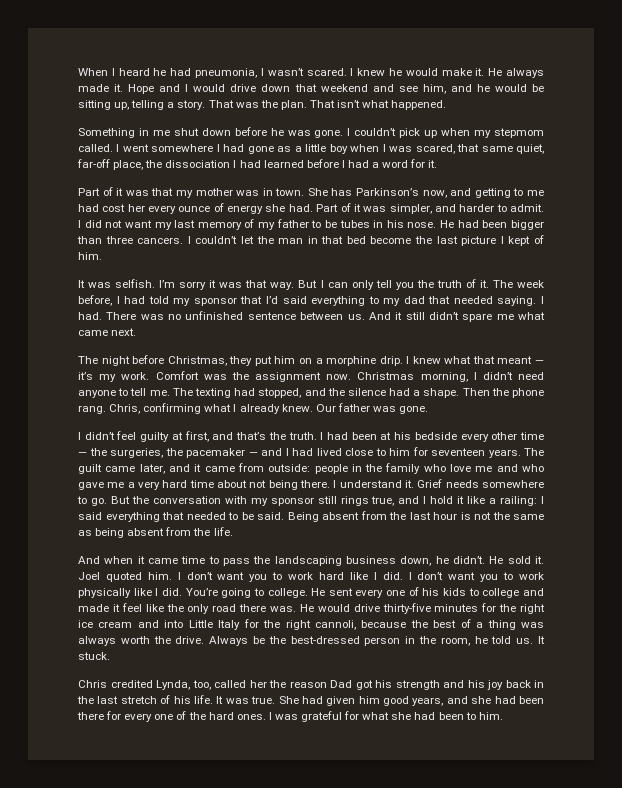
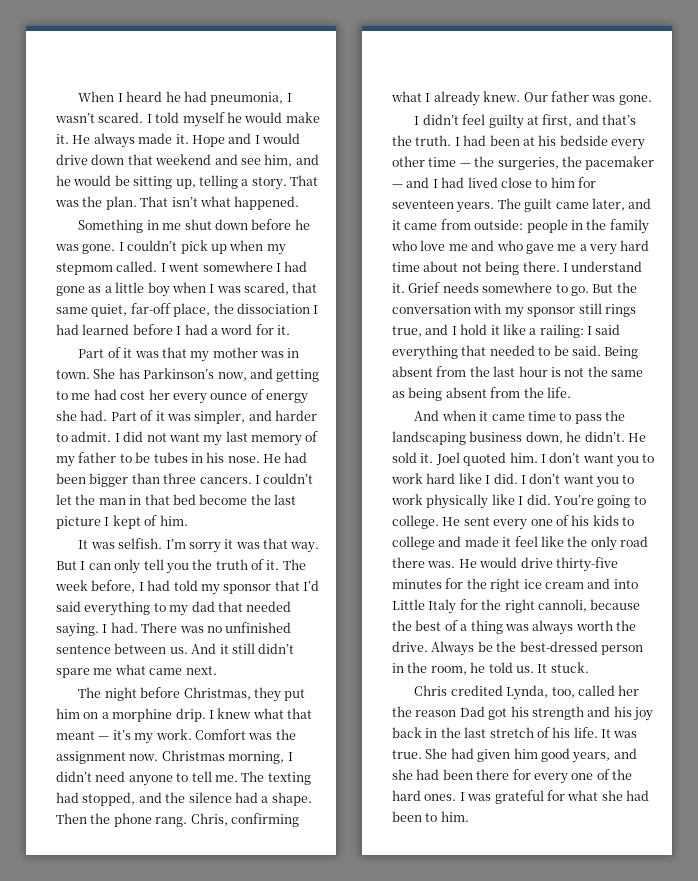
[357,68,386,76] knew -> [155,112,225,127] told myself

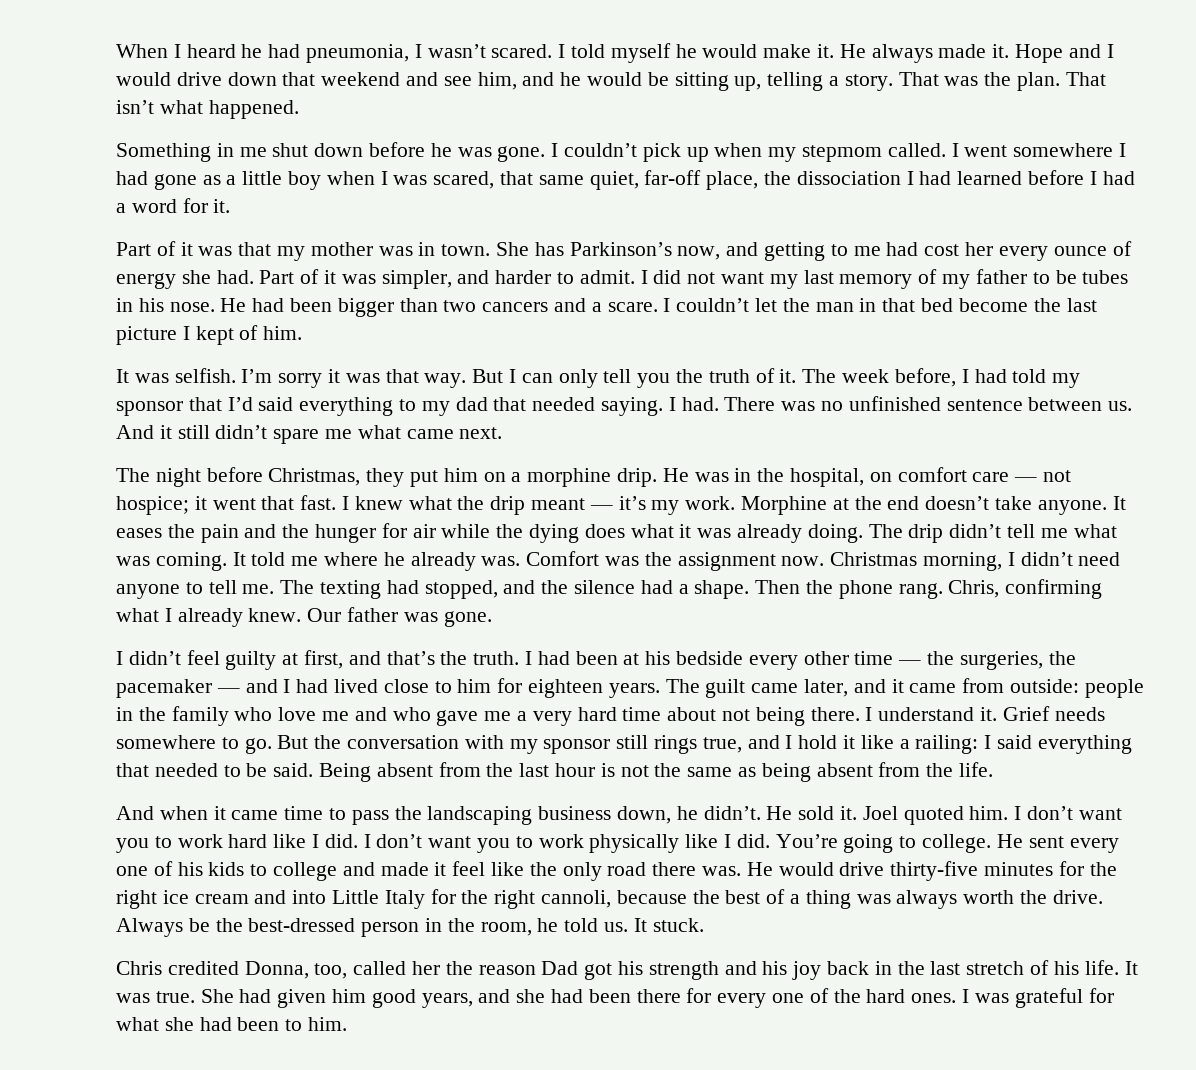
[163,473,252,484] three cancers. -> [443,298,658,312] two cancers and a scare.
(206, 715) none -> [662,467,1072,487] [116,495,337,515] He was in the hospital, on comfort care — not hospice; it went that fast.
[287,708,312,719] that -> [457,496,526,515] the drip
(192, 734) none -> [741,496,1126,515] [116,523,1117,543] [116,552,521,571] Morphine at the end doesn’t take anyone. It eases the pain and the hunger for air while the dying does what it was already doing. The drip didn’t tell me what was coming. It told me where he already was.
[392,200,454,209] seventeen -> [528,679,604,698] eighteen
[506,685,549,700] Lynda, -> [244,961,309,979] Donna,

